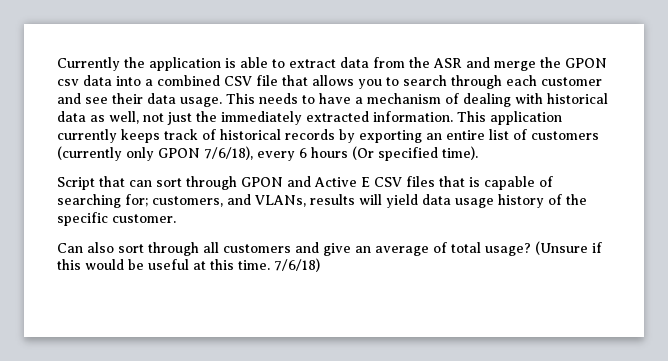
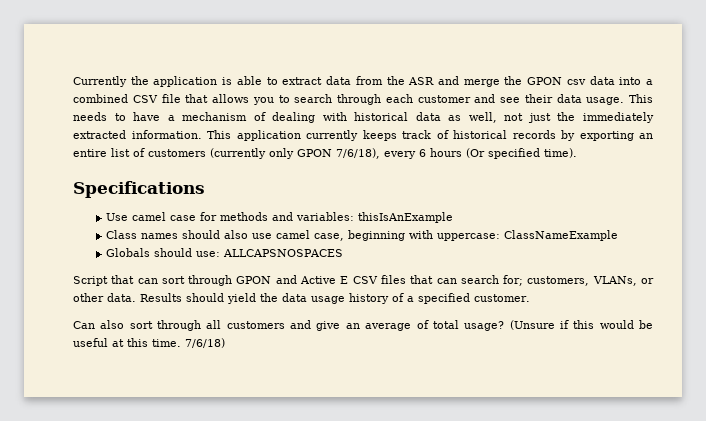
(478, 153) none -> [73,181,205,198] [106,212,454,223] [106,230,619,241] [106,248,344,257] // Specifications // Use camel case for methods and variables: thisIsAnExample // Class names should also use camel case, beginning with uppercase: ClassNameExample // Globals should use: ALLCAPSNOSPACES
[469,176,553,190] [57,194,418,208] is capable of searching for; customers, and VLANs, results will yield -> [436,275,654,286] [73,293,278,304] can search for; customers, VLANs, or other data. Results should yield the
[566,194,587,205] [57,212,108,226] the specific -> [407,293,470,304] a specified

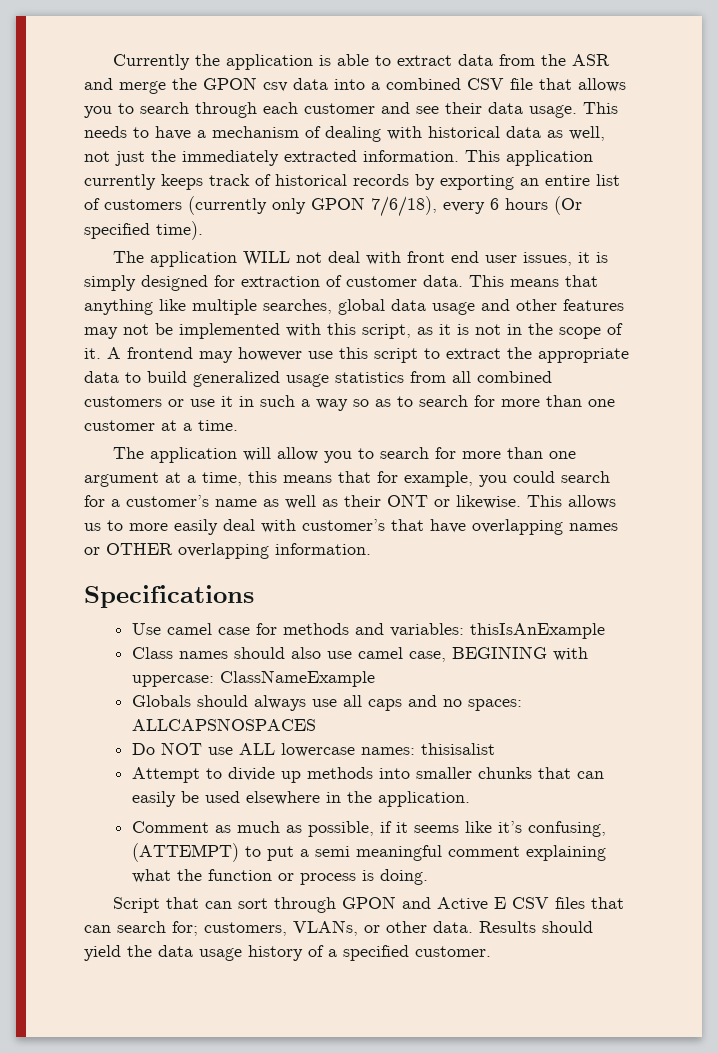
(577, 153) none -> [112,251,608,267] [84,275,598,291] [84,299,624,315] [84,323,623,339] [84,347,629,363] [84,371,552,387] [84,395,615,411] [84,420,238,431] [112,447,576,463] [84,471,610,487] [84,494,616,509] [84,519,618,535] [84,543,371,559] // The application WILL not deal with front end user issues, it is simply designed for extraction of customer data. This means that anything like multiple searches, global data usage and other features may not be implemented with this script, as it is not in the scope of it. A frontend may however use this script to extract the appropriate data to build generalized usage statistics from all combined customers or use it in such a way so as to search for more than one customer at a time. // The application will allow you to search for more than one argument at a time, this means that for example, you could search for a customer’s name as well as their ONT or likewise. This allows us to more easily deal with customer’s that have overlapping names or OTHER overlapping information.
[348,230,406,241] beginning -> [452,646,548,659] BEGINING
[196,249,344,257] use: ALLCAPSNOSPACES -> [254,695,523,711] [132,718,317,731] [132,742,496,757] [132,767,605,783] [132,791,471,807] [132,821,607,837] [132,843,607,862] [132,869,429,885] always use all caps and no spaces: ALLCAPSNOSPACES // Do NOT use ALL lowercase names: thisisalist // Attempt to divide up methods into smaller chunks that can easily be used elsewhere in the application. // Comment as much as possible, if it seems like it’s confusing, (ATTEMPT) to put a semi meaningful comment explaining what the function or process is doing.
[73,320,654,331] [73,338,225,348] // Can also sort through all customers and give an average of total usage? (Unsure if this would be useful at this time. 7/6/18) -> (491, 951) none

